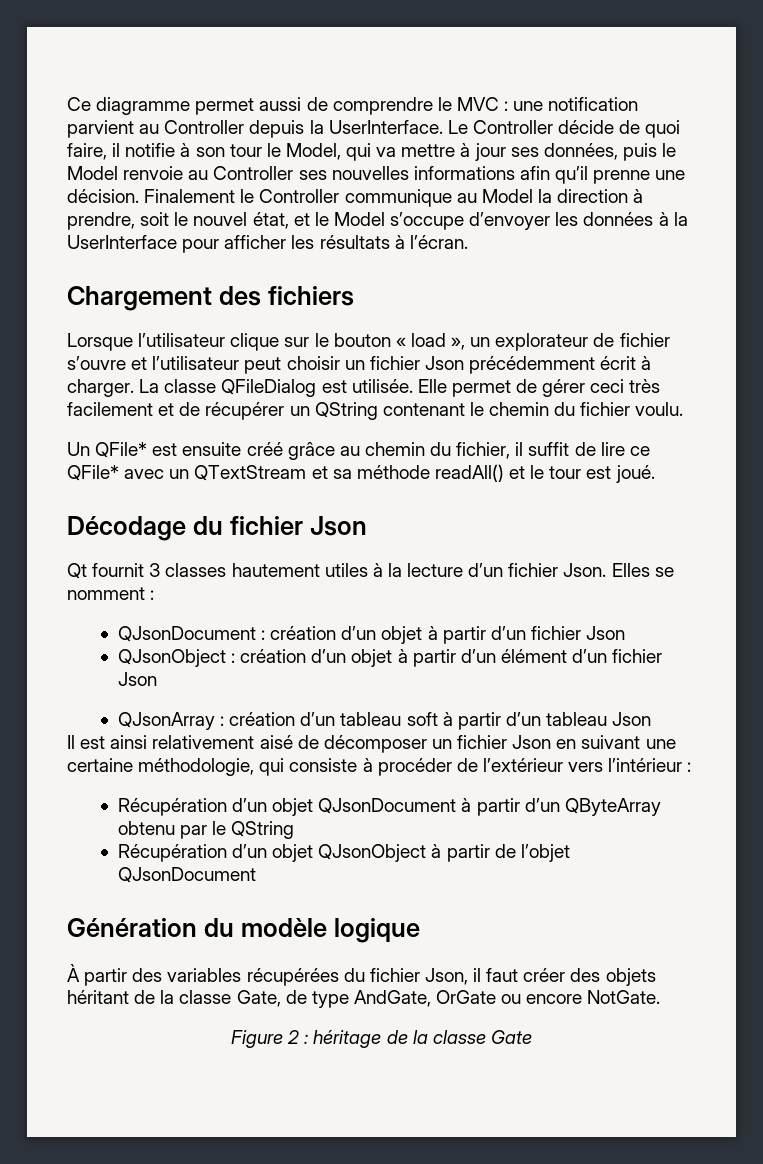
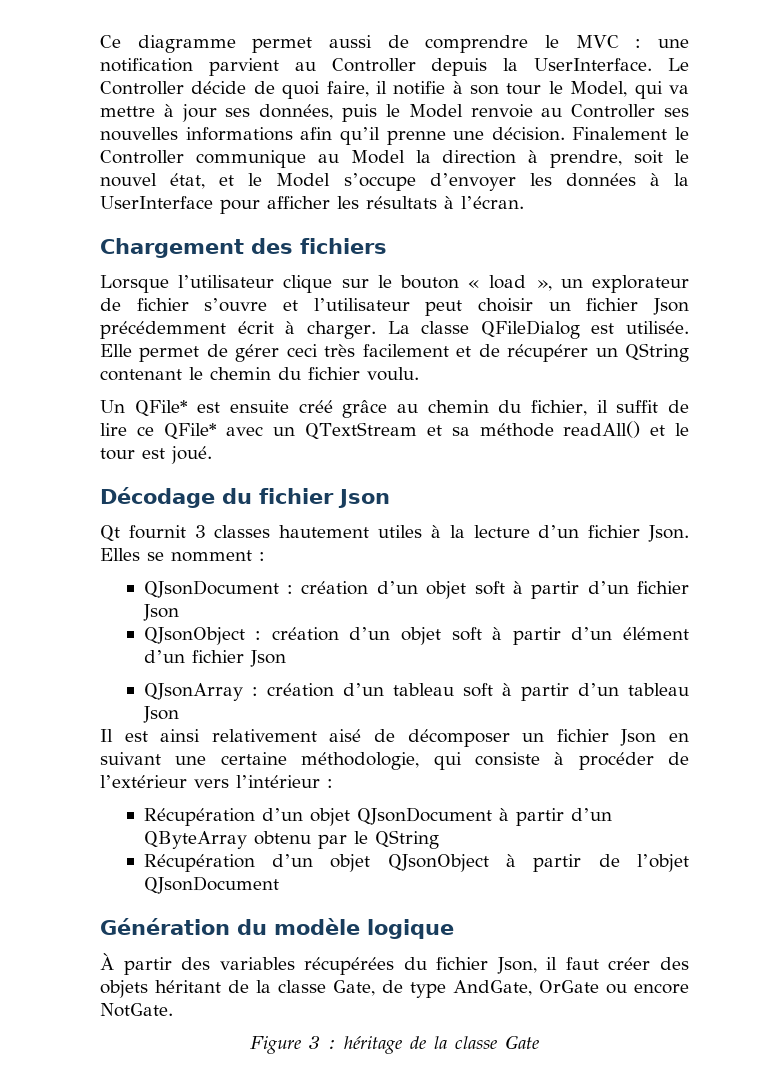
(423, 635) none -> [474,581,505,595] soft
(393, 658) none -> [451,627,482,641] soft
[287,1030,300,1044] 2 -> [309,1036,320,1049] 3

